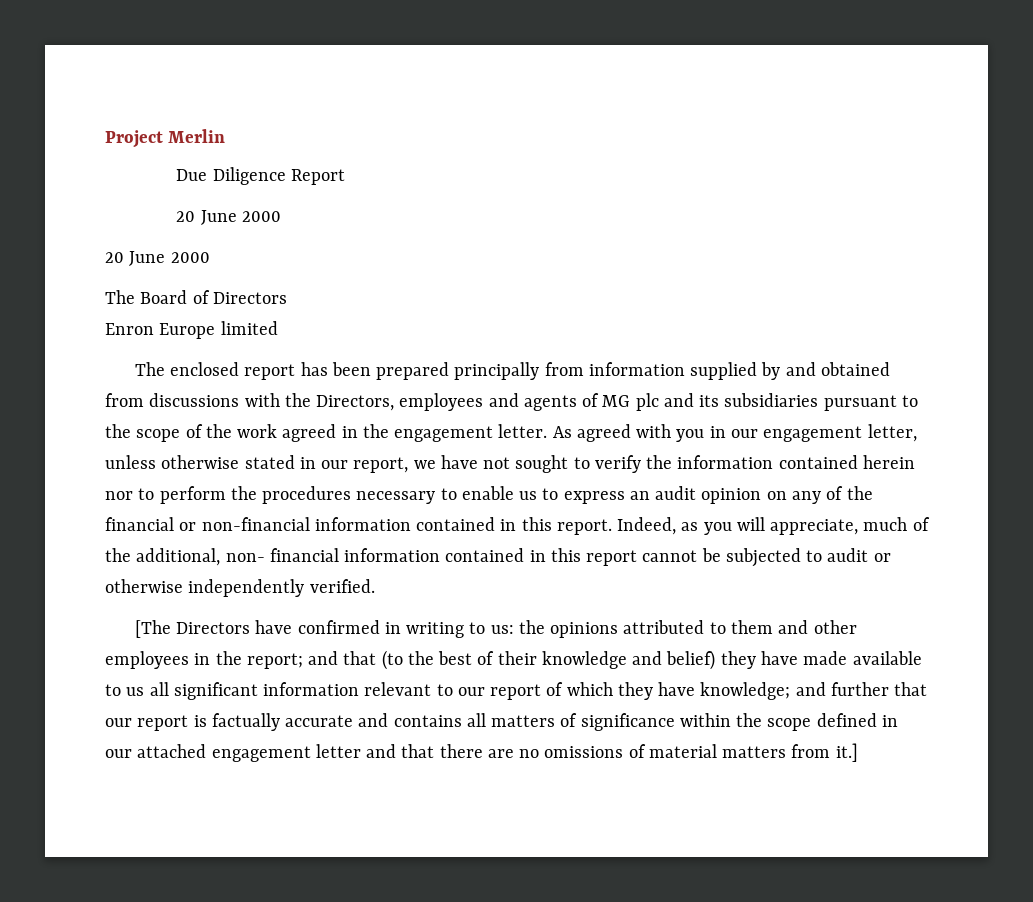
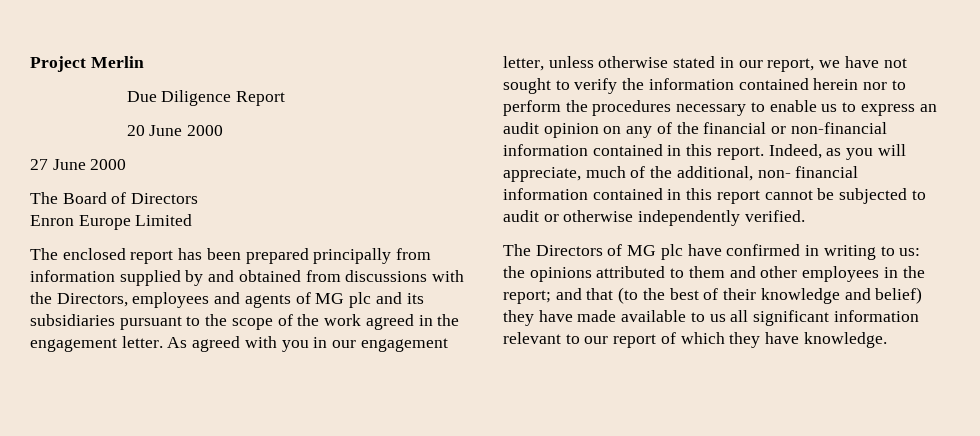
[105,252,124,263] 20 -> [30,159,48,170] 27
[220,321,278,335] limited -> [135,214,193,226] Limited
[134,620,251,638] [The Directors -> [503,244,683,260] The Directors of MG plc
[700,682,928,700] [105,713,898,731] [105,743,858,762] knowledge; and further that our report is factually accurate and contains all matters of significance within the scope defined in our attached engagement letter and that there are no omissions of material matters from it.] -> [803,332,887,348] knowledge.

